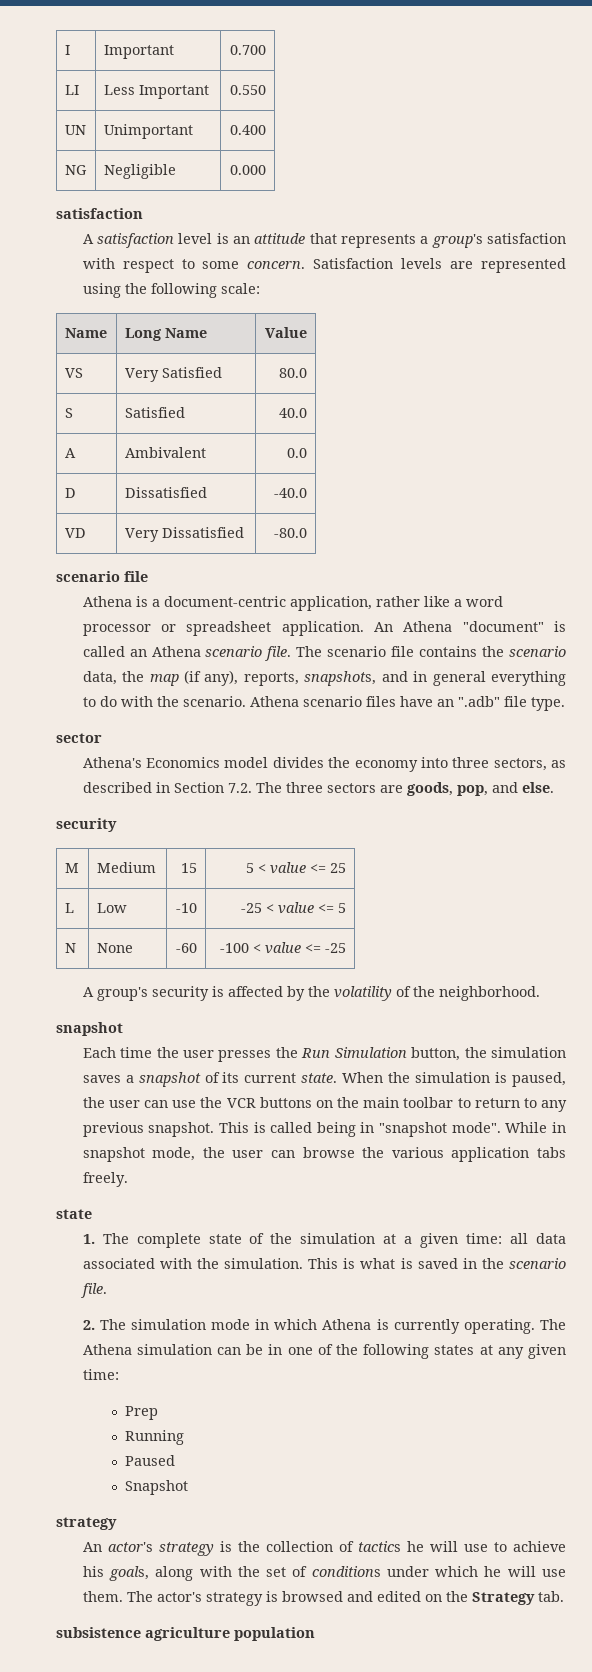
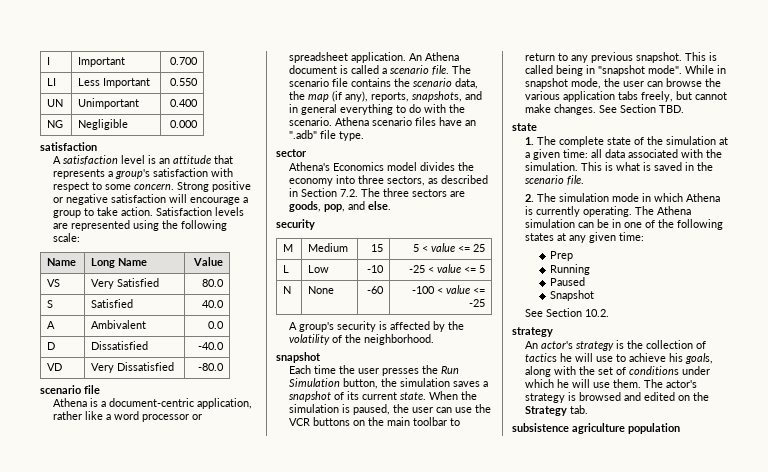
(306, 265) none -> [176,181,251,192] [52,194,248,205] [52,207,153,218] Strong positive or negative satisfaction will encourage a group to take action.
[462,621,566,632] [82,646,201,657] "document" is called an Athena -> [288,65,387,74] document is called a
[82,1172,128,1187] freely. -> [640,91,727,102] [524,104,684,115] freely, but cannot make changes. See Section TBD.
(189, 1487) none -> [524,308,609,317] // See Section 10.2.

